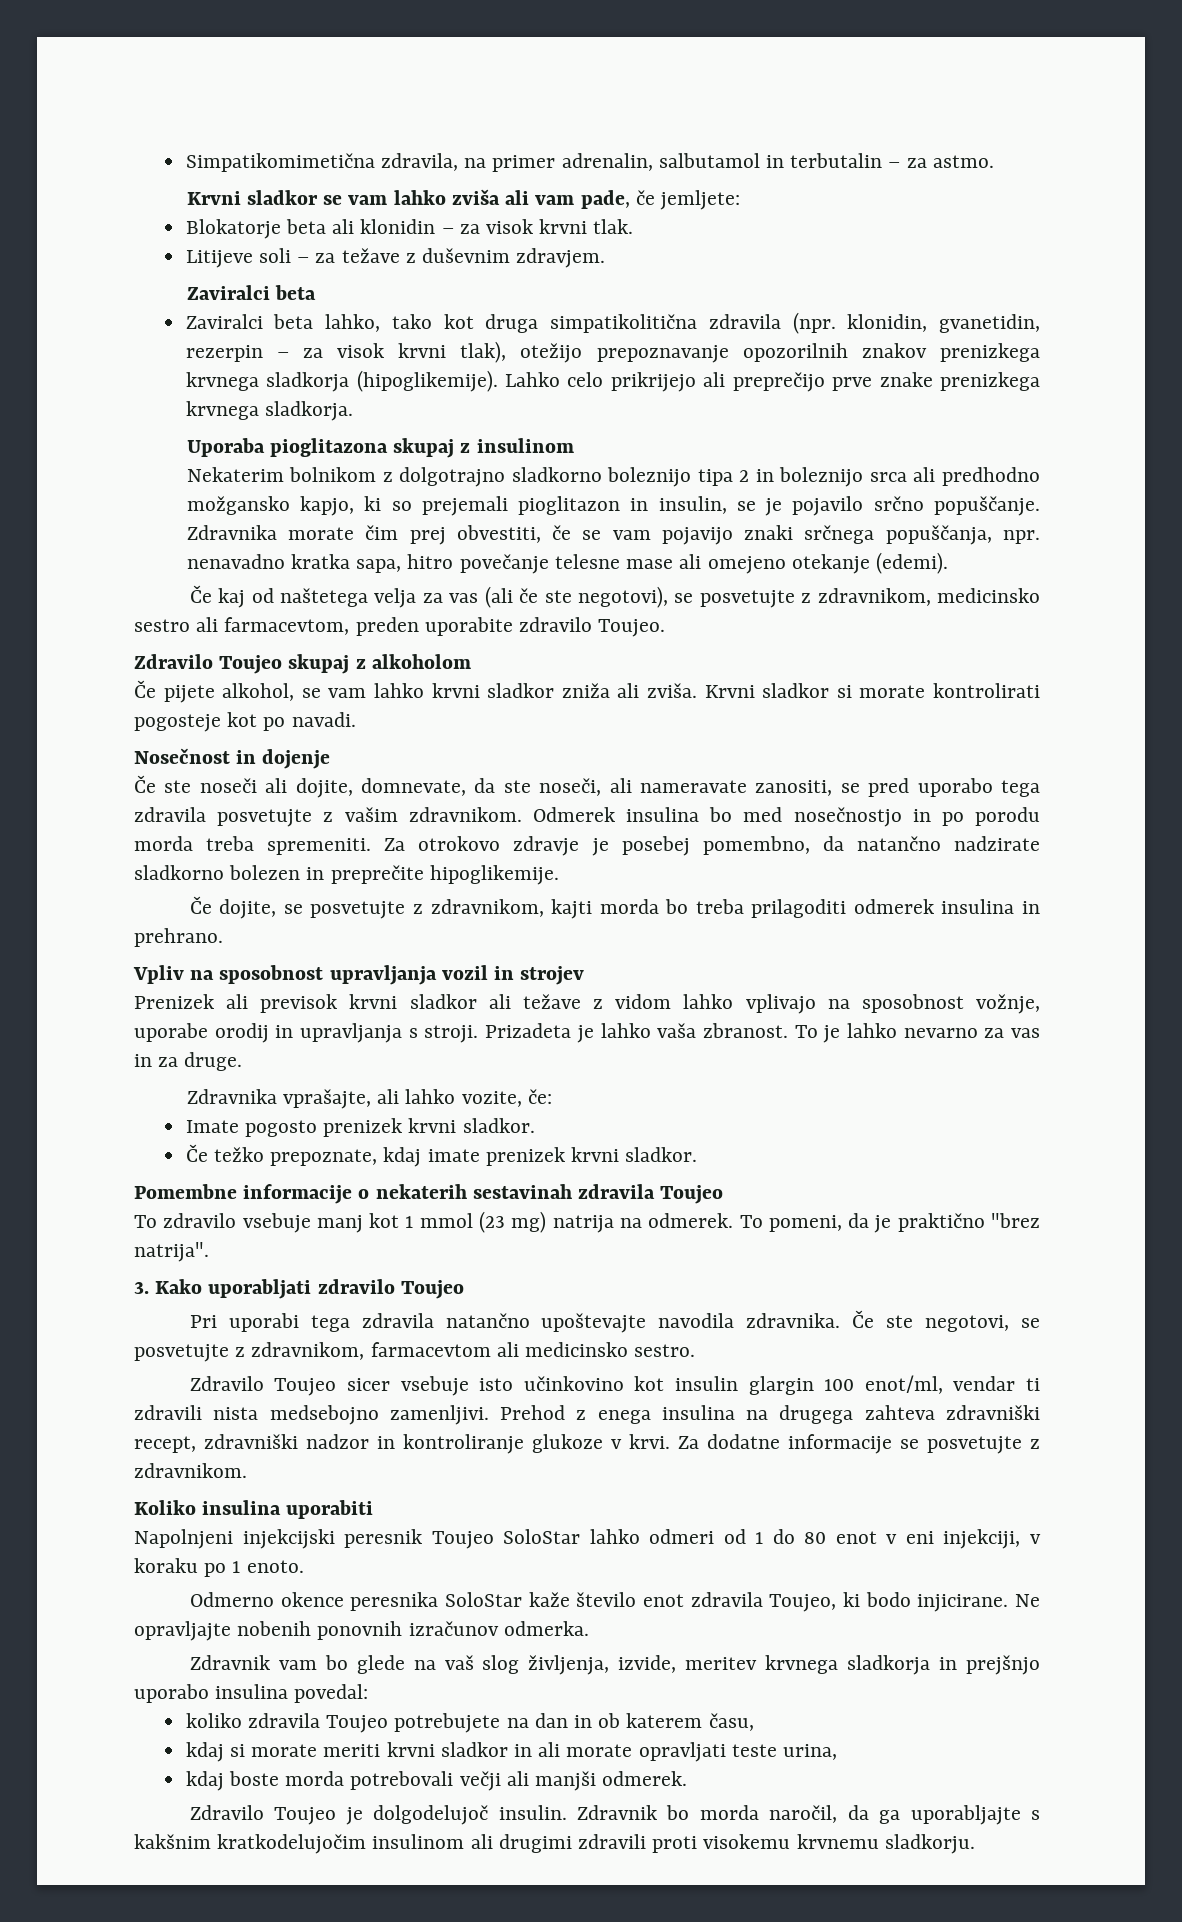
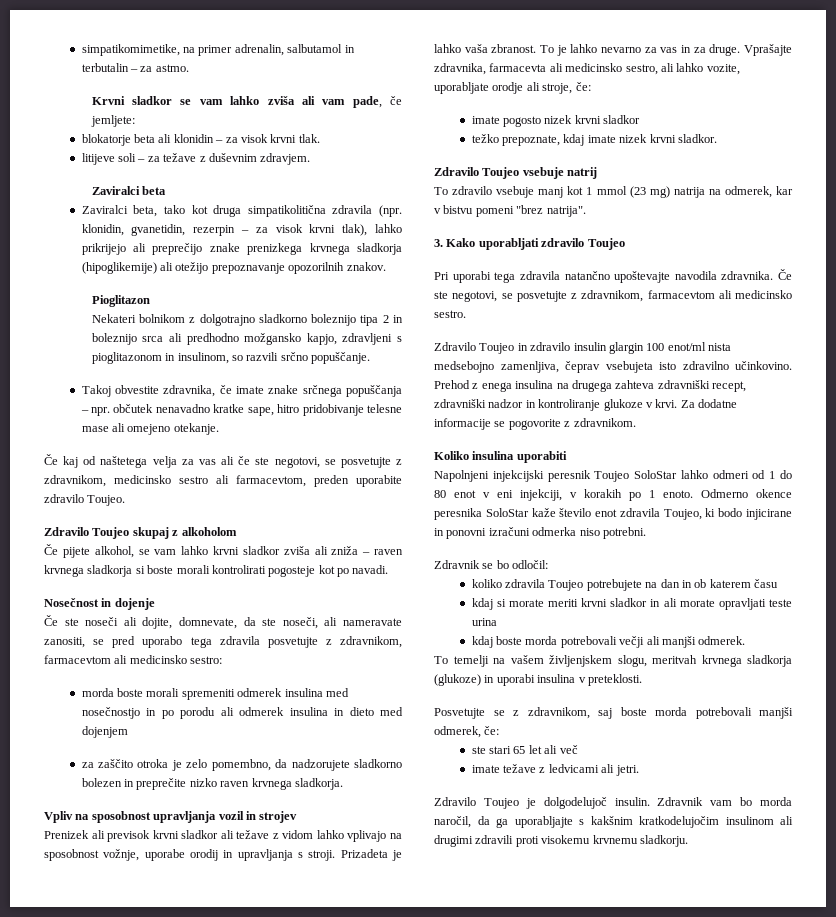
[185,153,458,172] Simpatikomimetična zdravila, -> [81,44,180,56] simpatikomimetike,
[185,219,281,239] Blokatorje -> [81,134,131,146] blokatorje
[185,250,253,268] Litijeve -> [81,153,115,165] litijeve
[273,314,381,332] beta lahko, -> [133,205,158,217] beta,
[520,343,1040,363] [185,370,1040,392] [185,401,353,421] [186,438,574,458] [186,467,284,482] otežijo prepoznavanje opozorilnih znakov prenizkega krvnega sladkorja (hipoglikemije). Lahko celo prikrijejo ali preprečijo prve znake prenizkega krvnega sladkorja. // Uporaba pioglitazona skupaj z insulinom // Nekaterim -> [374,224,402,233] [81,243,402,255] [81,262,386,274] [91,295,150,307] [91,314,136,323] lahko prikrijejo ali preprečijo znake prenizkega krvnega sladkorja (hipoglikemije) ali otežijo prepoznavanje opozorilnih znakov. // Pioglitazon // Nekateri
[364,496,1040,516] [186,525,1040,545] [186,554,549,574] ki so prejemali pioglitazon in insulin, se je pojavilo srčno popuščanje. Zdravnika morate čim prej obvestiti, če se vam pojavijo znaki srčnega popuščanja, npr. nenavadno kratka sapa, hitro povečanje -> [342,333,402,345] [91,352,371,364] [81,385,402,397] [80,404,364,416] zdravljeni s pioglitazonom in insulinom, so razvili srčno popuščanje. // Takoj obvestite zdravnika, če imate znake srčnega popuščanja – npr. občutek nenavadno kratke sape, hitro pridobivanje
[791,552,948,574] otekanje (edemi). -> [173,423,219,435] otekanje.
[484,586,513,608] (ali -> [221,456,235,465] ali
[577,586,668,608] negotovi), -> [274,457,320,468] negotovi,
[561,683,926,698] zniža ali zviša. Krvni sladkor si morate -> [283,546,403,555] [44,565,210,577] zviša ali zniža – raven krvnega sladkorja si boste morali
[344,807,733,822] vašim zdravnikom. Odmerek insulina bo -> [340,636,402,648] [44,655,223,664] [81,688,323,700] zdravnikom, farmacevtom ali medicinsko sestro: // morda boste morali spremeniti odmerek insulina
[134,836,1040,856] [134,865,559,885] [189,896,1040,919] [134,928,223,947] morda treba spremeniti. Za otrokovo zdravje je posebej pomembno, da natančno nadzirate sladkorno bolezen in preprečite hipoglikemije. // Če dojite, se posvetujte z zdravnikom, kajti morda bo treba prilagoditi odmerek insulina in prehrano. -> [220,707,403,716] [81,726,128,738] [81,759,402,771] [81,778,343,790] ali odmerek insulina in dieto med dojenjem // za zaščito otroka je zelo pomembno, da nadzorujete sladkorno bolezen in preprečite nizko raven krvnega sladkorja.
[186,1089,552,1109] [185,1118,535,1137] [185,1144,208,1162] // Zdravnika vprašajte, ali lahko vozite, če: // Imate pogosto prenizek krvni sladkor. // Če -> [744,44,792,56] [434,63,740,75] [434,82,591,94] [471,115,641,127] Vprašajte zdravnika, farmacevta ali medicinsko sestro, ali lahko vozite, uporabljate orodje ali stroje, če: // imate pogosto nizek krvni sladkor //
[485,1147,698,1166] [134,1184,724,1204] prenizek krvni sladkor. // Pomembne informacije o nekaterih sestavinah zdravila Toujeo -> [619,134,717,143] [434,167,598,179] nizek krvni sladkor. // Zdravilo Toujeo vsebuje natrij
[648,1213,985,1233] odmerek. To pomeni, da je praktično -> [724,186,793,198] [434,205,514,217] odmerek, kar v bistvu pomeni
[347,1375,1040,1396] [134,1405,489,1425] sicer vsebuje isto učinkovino kot insulin glargin 100 enot/ml, vendar ti zdravili nista medsebojno zamenljivi. -> [517,342,731,354] [434,361,792,373] in zdravilo insulin glargin 100 enot/ml nista medsebojno zamenljiva, čeprav vsebujeta isto zdravilno učinkovino.
[927,1436,1022,1454] posvetujte -> [508,419,561,430] pogovorite
[134,1558,198,1573] koraku -> [584,489,622,498] korakih
(304, 1566) // -> (693, 494) none
[917,1594,1041,1612] [134,1621,589,1641] [189,1655,1041,1675] [134,1684,369,1703] injicirane. Ne opravljajte nobenih ponovnih izračunov odmerka. // Zdravnik vam bo glede na vaš slog življenja, izvide, meritev krvnega sladkorja in prejšnjo uporabo insulina povedal: -> [746,509,792,520] [434,527,646,539] [434,560,549,569] injicirane in ponovni izračuni odmerka niso potrebni. // Zdravnik se bo odločil:
[708,1713,754,1731] času, -> [754,579,779,588] času
[783,1744,838,1760] urina, -> [471,618,497,626] urina
(688, 1778) none -> [434,655,792,667] [434,674,642,686] [434,707,793,719] [434,726,500,738] [471,745,578,754] [471,764,639,776] // To temelji na vašem življenjskem slogu, meritvah krvnega sladkorja (glukoze) in uporabi insulina v preteklosti. // Posvetujte se z zdravnikom, saj boste morda potrebovali manjši odmerek, če: // ste stari 65 let ali več // imate težave z ledvicami ali jetri.
(657, 1812) none -> [710,800,733,806] vam

